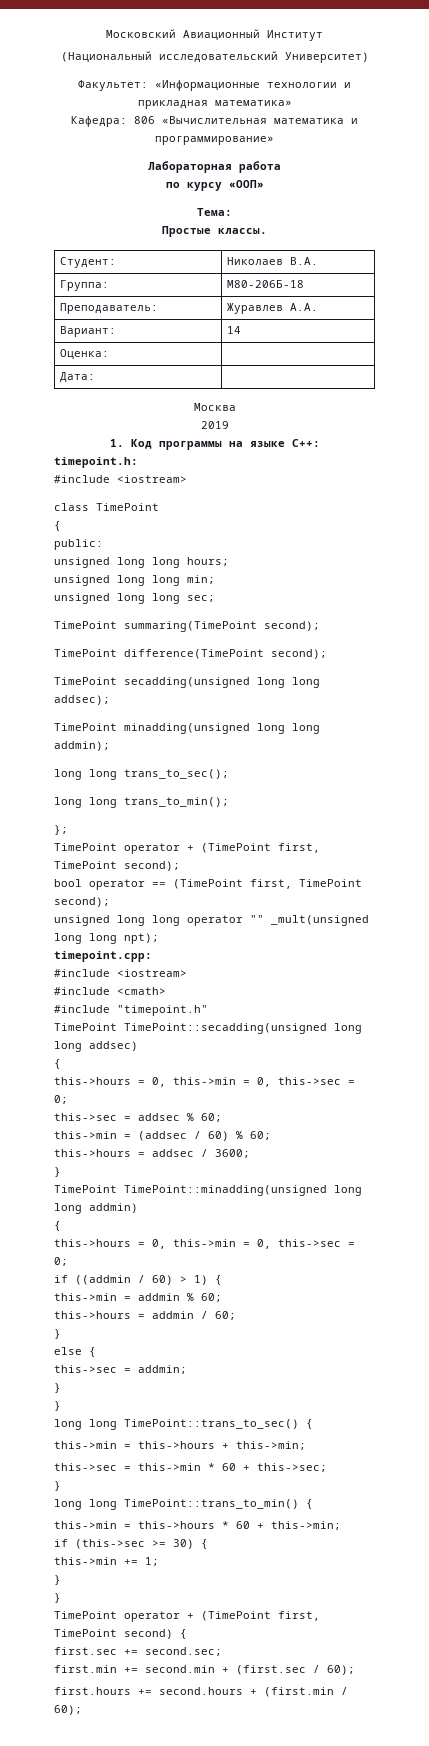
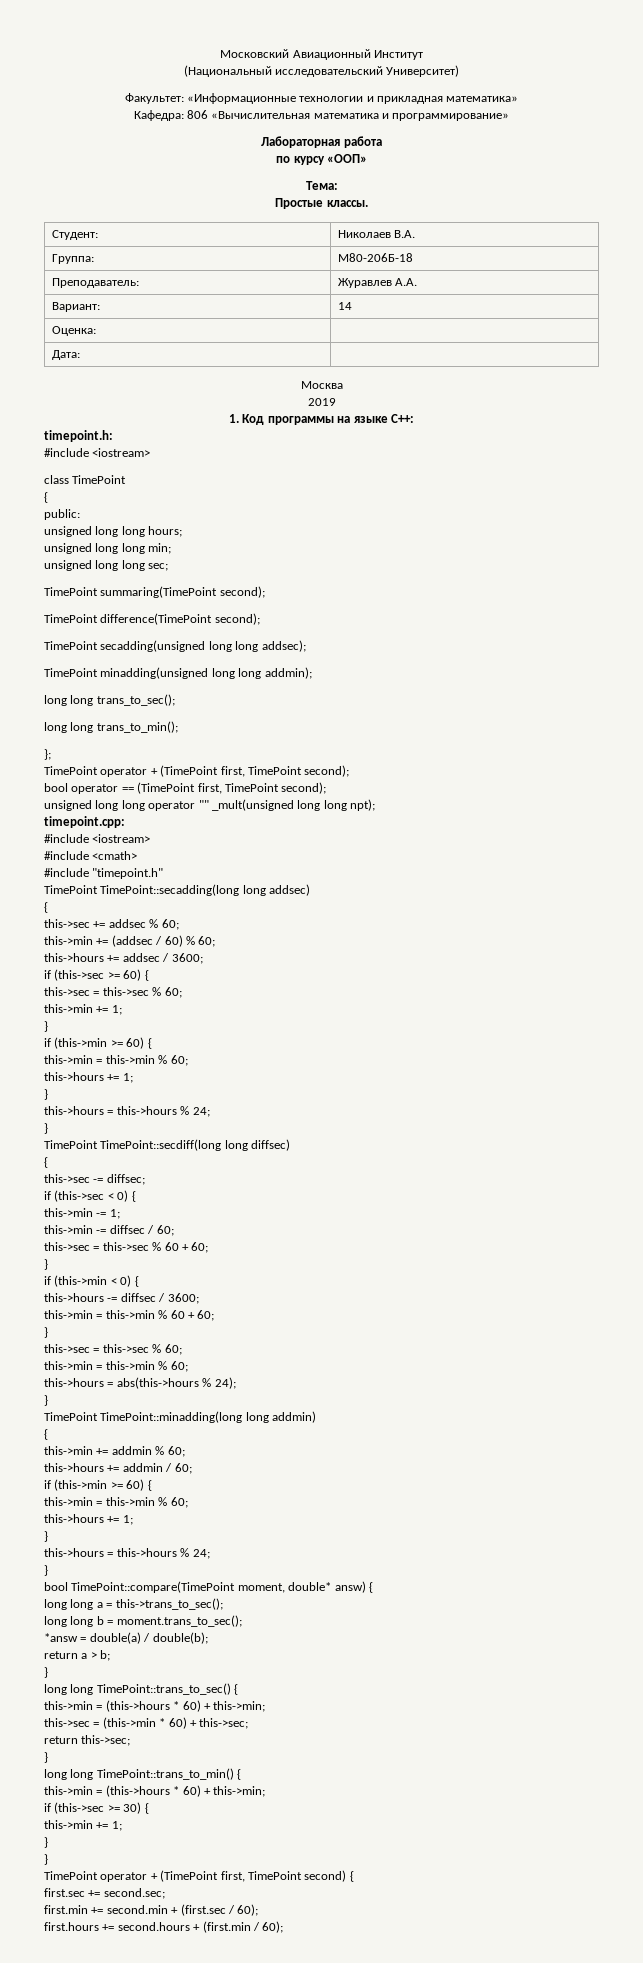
[124,1023,362,1034] TimePoint::secadding(unsigned long -> [100,884,240,896] TimePoint::secadding(long
[54,1077,355,1087] [54,1095,68,1104] [54,1113,131,1121] this->hours = 0, this->min = 0, this->sec = 0; // this->sec = -> [44,919,106,928] this->sec +=
[124,1134,131,1139] = -> [96,938,109,945] +=
[138,1152,145,1157] = -> [107,955,120,962] +=
[54,1167,61,1177] [54,1185,362,1196] [54,1203,138,1214] [54,1221,61,1231] [54,1239,355,1249] [54,1257,68,1266] [54,1275,222,1285] [54,1293,131,1301] } // TimePoint TimePoint::minadding(unsigned long long addmin) // { // this->hours = 0, this->min = 0, this->sec = 0; // if ((addmin / 60) > 1) { // this->min = -> [44,969,149,981] [44,987,182,998] [44,1004,122,1015] [44,1021,48,1032] [44,1037,152,1049] [44,1055,188,1066] [44,1072,133,1083] [44,1089,48,1100] [44,1106,210,1117] [44,1123,48,1134] [44,1139,291,1151] [44,1157,48,1168] [44,1174,145,1185] [44,1190,136,1202] [44,1208,120,1219] [44,1225,174,1236] [44,1242,209,1253] [44,1259,48,1270] [44,1275,139,1287] [44,1293,199,1304] [44,1310,215,1321] [44,1327,48,1338] [44,1344,182,1355] [44,1361,188,1372] [44,1377,236,1389] [44,1395,48,1406] [44,1411,317,1423] [44,1429,48,1440] [44,1446,109,1455] if (this->sec >= 60) { // this->sec = this->sec % 60; // this->min += 1; // } // if (this->min >= 60) { // this->min = this->min % 60; // this->hours += 1; // } // this->hours = this->hours % 24; // } // TimePoint TimePoint::secdiff(long long diffsec) // { // this->sec -= diffsec; // if (this->sec < 0) { // this->min -= 1; // this->min -= diffsec / 60; // this->sec = this->sec % 60 + 60; // } // if (this->min < 0) { // this->hours -= diffsec / 3600; // this->min = this->min % 60 + 60; // } // this->sec = this->sec % 60; // this->min = this->min % 60; // this->hours = abs(this->hours % 24); // } // TimePoint TimePoint::minadding(long long addmin) // { // this->min +=
[138,1314,145,1319] = -> [107,1465,120,1472] +=
[54,1329,61,1339] [54,1347,96,1357] [54,1365,187,1374] [54,1383,61,1393] } // else { // this->sec = addmin; // } -> [44,1479,152,1491] [44,1497,188,1508] [44,1514,133,1525] [44,1531,48,1542] [44,1548,210,1559] [44,1565,48,1576] [44,1581,373,1593] [44,1598,223,1610] [44,1615,242,1627] [44,1632,208,1644] [44,1650,111,1661] if (this->min >= 60) { // this->min = this->min % 60; // this->hours += 1; // } // this->hours = this->hours % 24; // } // bool TimePoint::compare(TimePoint moment, double* answ) { // long long a = this->trans_to_sec(); // long long b = moment.trans_to_sec(); // *answ = double(a) / double(b); // return a > b;
[138,1441,215,1449] this->hours -> [105,1700,201,1712] (this->hours * 60)
[138,1463,236,1471] this->min * 60 -> [102,1717,187,1729] (this->min * 60)
(327, 1467) none -> [44,1735,131,1746] // return this->sec;
[138,1521,250,1529] this->hours * 60 -> [105,1785,201,1797] (this->hours * 60)

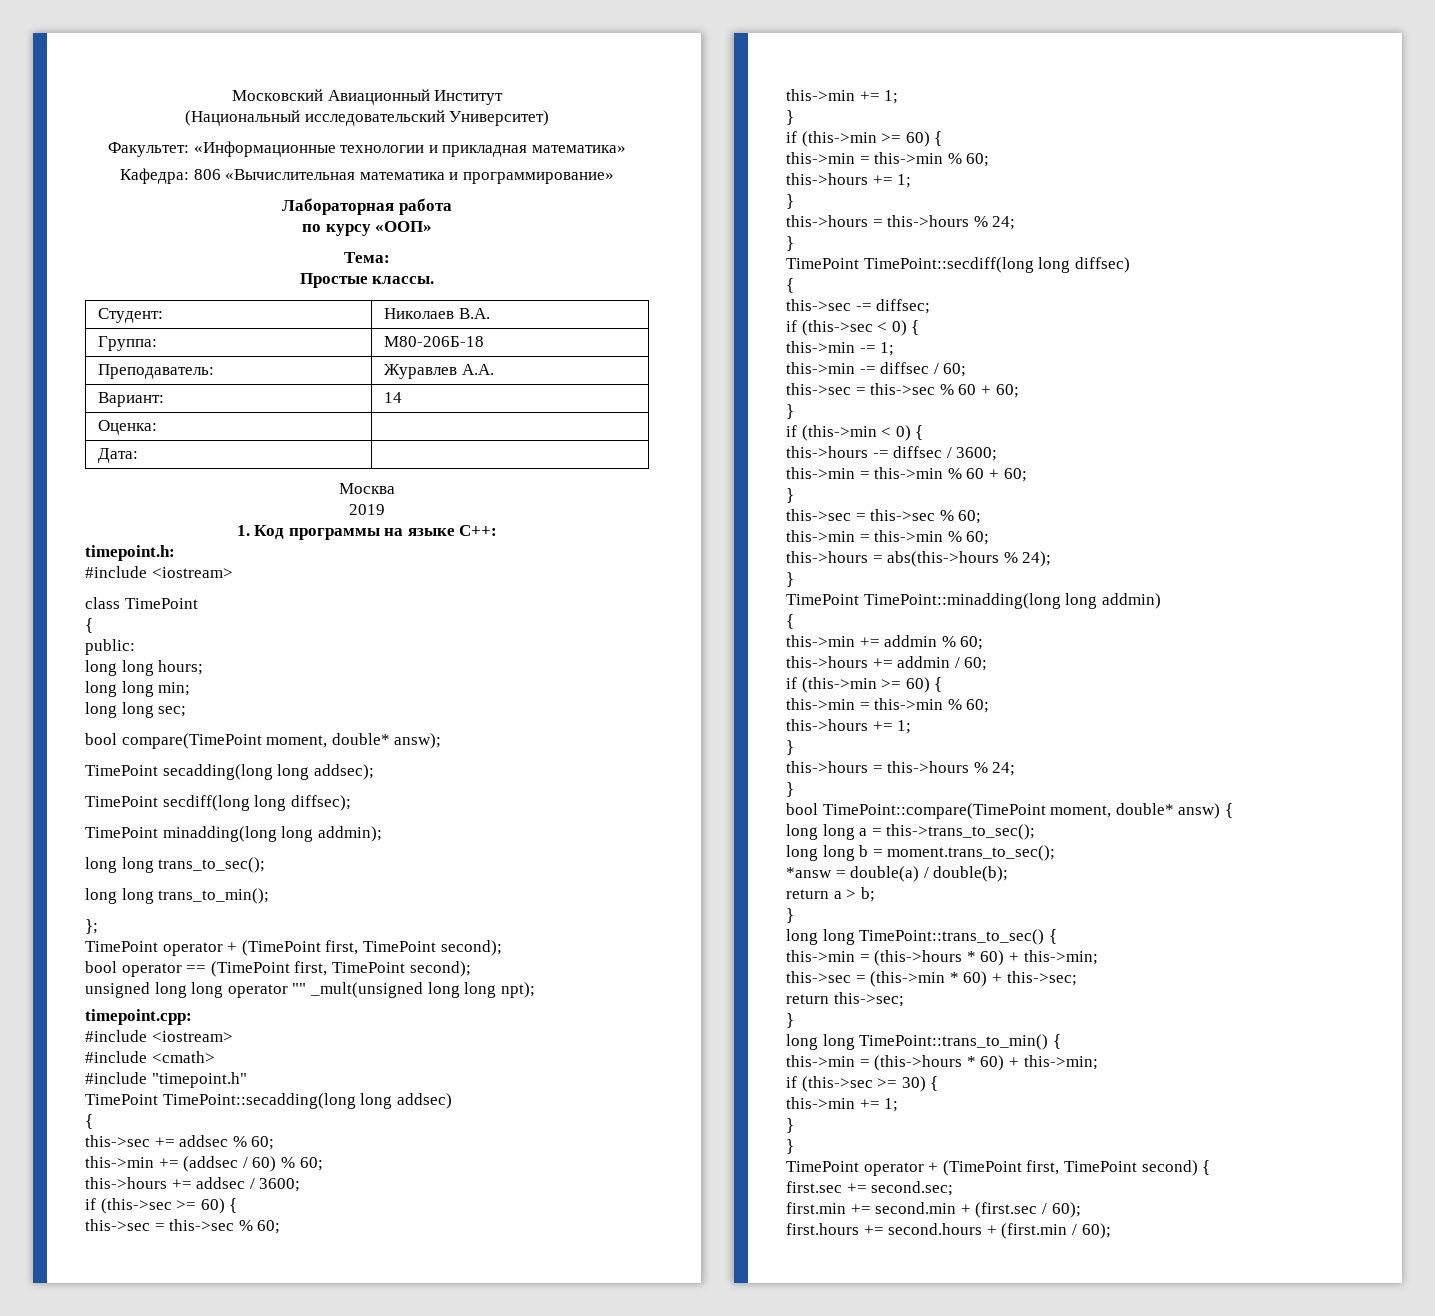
[44,526,92,537] unsigned -> (135, 647) none
[44,543,92,554] unsigned -> (204, 667) none
[44,560,92,571] unsigned -> (191, 689) none
[44,586,265,598] [44,613,260,625] [44,640,306,652] [44,667,235,679] TimePoint summaring(TimePoint second); // TimePoint difference(TimePoint second); // TimePoint secadding(unsigned long long addsec); // TimePoint minadding(unsigned long -> [85,733,442,749] [85,764,374,780] [85,795,351,811] [85,826,277,842] bool compare(TimePoint moment, double* answ); // TimePoint secadding(long long addsec); // TimePoint secdiff(long long diffsec); // TimePoint minadding(long

